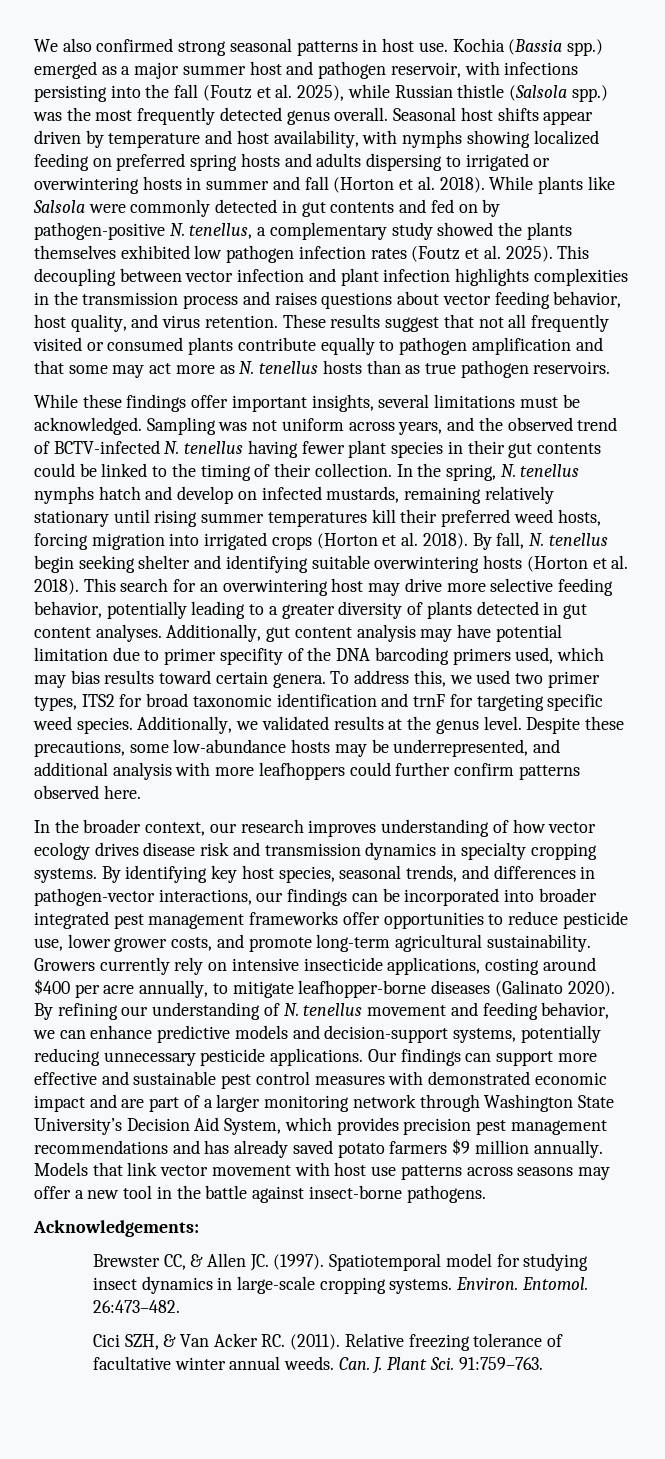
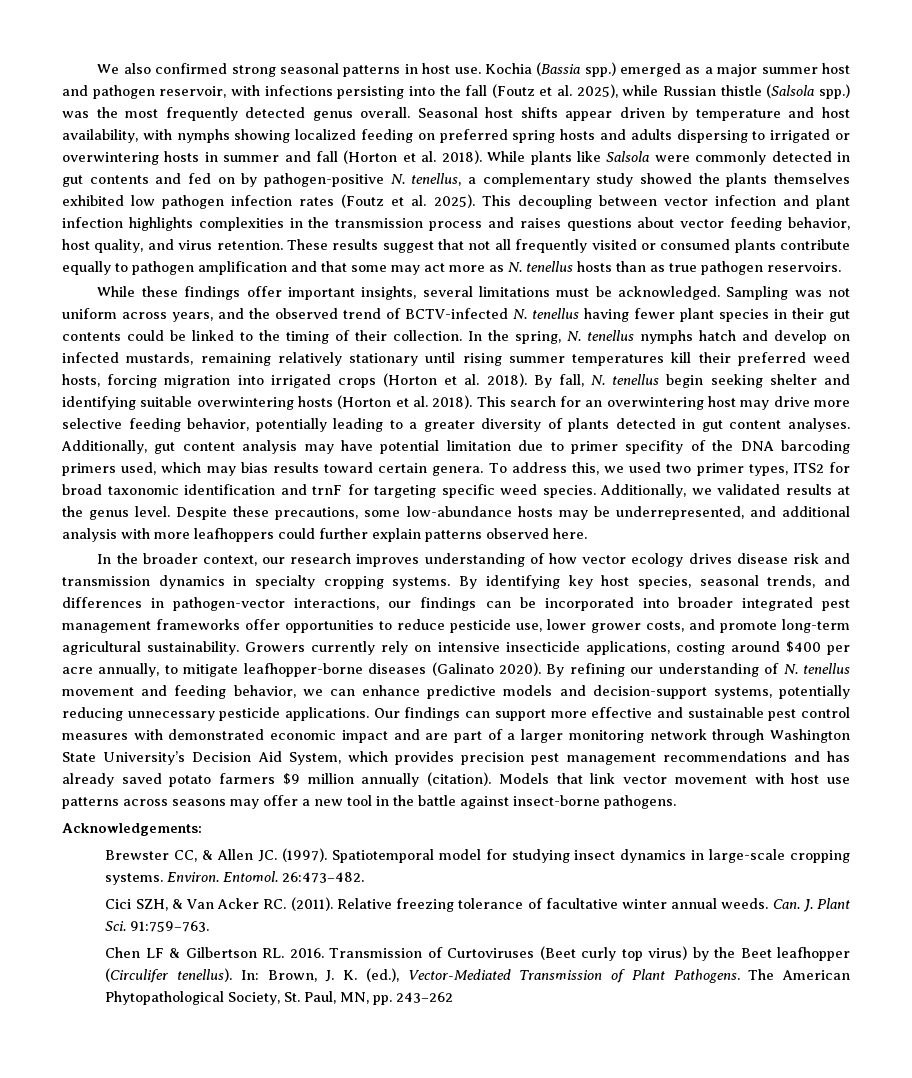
[454,763,515,776] confirm -> [372,528,421,542] explain
[533,1140,603,1158] annually. -> [361,772,492,787] annually (citation).
(543, 1363) none -> [105,946,850,961] [105,968,850,983] [105,991,454,1005] // Chen LF & Gilbertson RL. 2016. Transmission of Curtoviruses (Beet curly top virus) by the Beet leafhopper (Circulifer tenellus). In: Brown, J. K. (ed.), Vector-Mediated Transmission of Plant Pathogens. The American Phytopathological Society, St. Paul, MN, pp. 243–262

